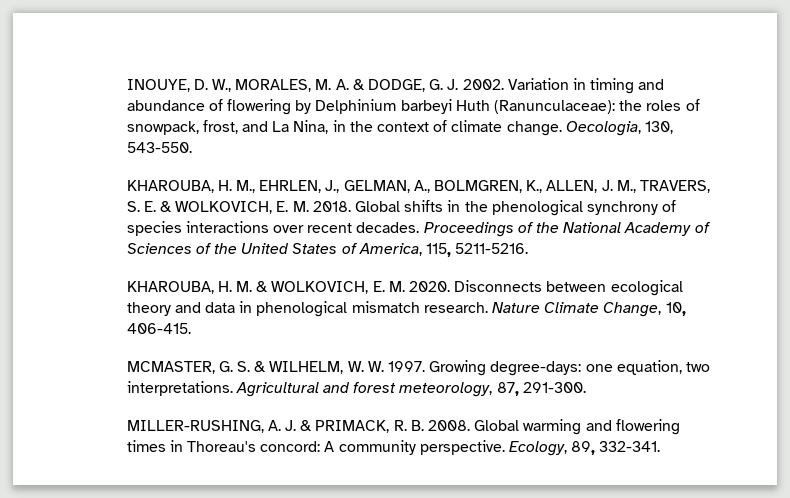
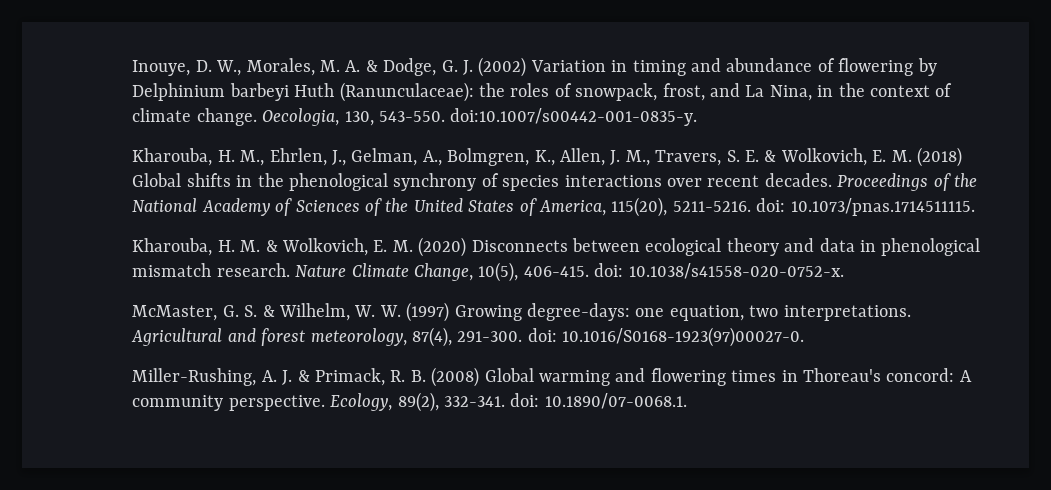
[126,79,190,92] INOUYE, -> [132,60,191,76] Inouye,
[235,79,312,92] MORALES, -> [246,58,315,76] Morales,
[368,79,426,92] DODGE, -> [383,58,437,76] Dodge,
[462,79,504,90] 2002. -> [478,57,527,77] (2002)
[126,180,598,193] // KHAROUBA, H. M., EHRLEN, J., GELMAN, A., BOLMGREN, K., ALLEN, -> [450,108,698,126] [132,148,606,166] doi:10.1007/s00442-001-0835-y. // Kharouba, H. M., Ehrlen, J., Gelman, A., Bolmgren, K., Allen,
[639,180,710,193] TRAVERS, -> [655,150,722,166] Travers,
[175,201,351,214] WOLKOVICH, E. M. 2018. -> [780,147,963,167] Wolkovich, E. M. (2018)
[426,243,452,257] 115, -> [611,197,668,217] 115(20),
[126,281,214,294] // KHAROUBA, -> [756,198,975,216] [132,238,213,256] doi: 10.1073/pnas.1714511115. // Kharouba,
[271,281,451,294] WOLKOVICH, E. M. 2020. -> [282,237,467,257] Wolkovich, E. M. (2020)
[665,302,686,316] 10, -> [478,262,519,282] 10(5),
[126,361,215,374] // MCMASTER, -> [594,263,844,279] [132,305,218,321] doi: 10.1038/s41558-020-0752-x. // McMaster,
[269,361,344,374] WILHELM, -> [279,303,351,321] Wilhelm,
[388,361,426,372] 1997. -> [406,302,450,322] (1997)
[496,382,519,396] 87, -> [412,327,453,347] 87(4),
[126,420,264,433] // MILLER-RUSHING, -> [527,327,805,347] [132,368,257,386] doi: 10.1016/S0168-1923(97)00027-0. // Miller-Rushing,
[315,420,390,433] PRIMACK, -> [315,368,386,386] Primack,
[428,420,471,431] 2008. -> [431,367,480,387] (2008)
[571,441,661,455] 89, 332-341. -> [397,392,687,412] 89(2), 332-341. doi: 10.1890/07-0068.1.

